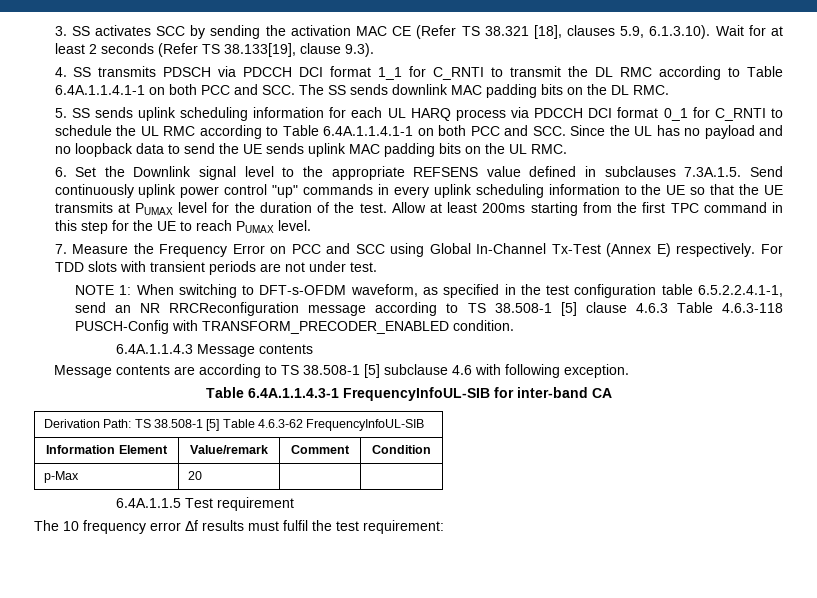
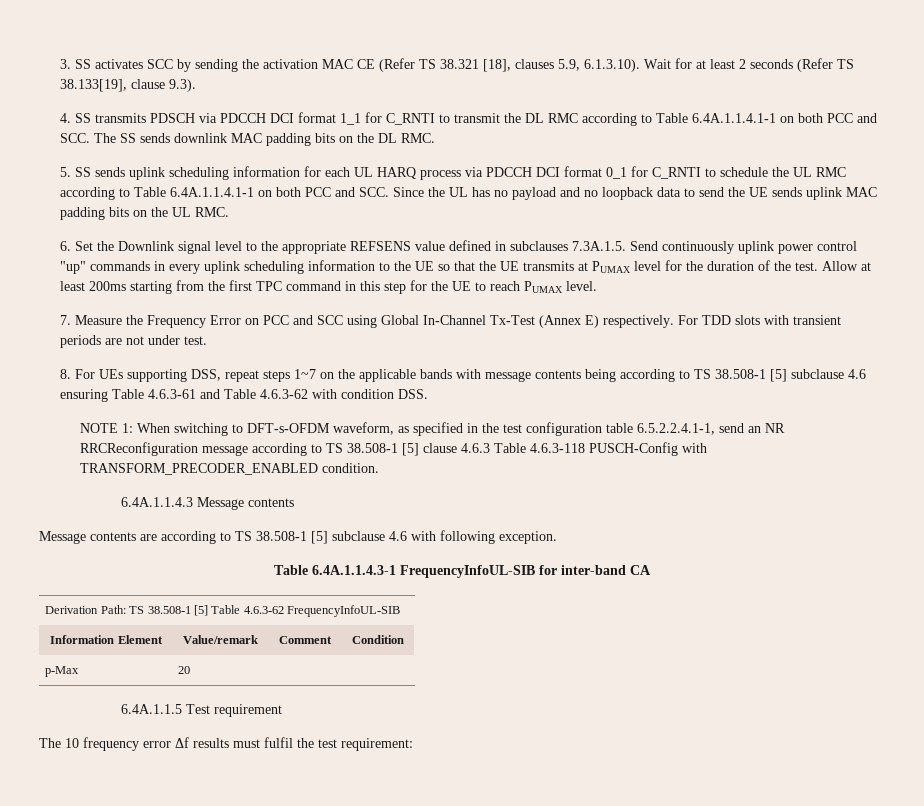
(377, 267) none -> [59,369,866,382] [59,389,428,402] // 8. For UEs supporting DSS, repeat steps 1~7 on the applicable bands with message contents being according to TS 38.508-1 [5] subclause 4.6 ensuring Table 4.6.3-61 and Table 4.6.3-62 with condition DSS.

